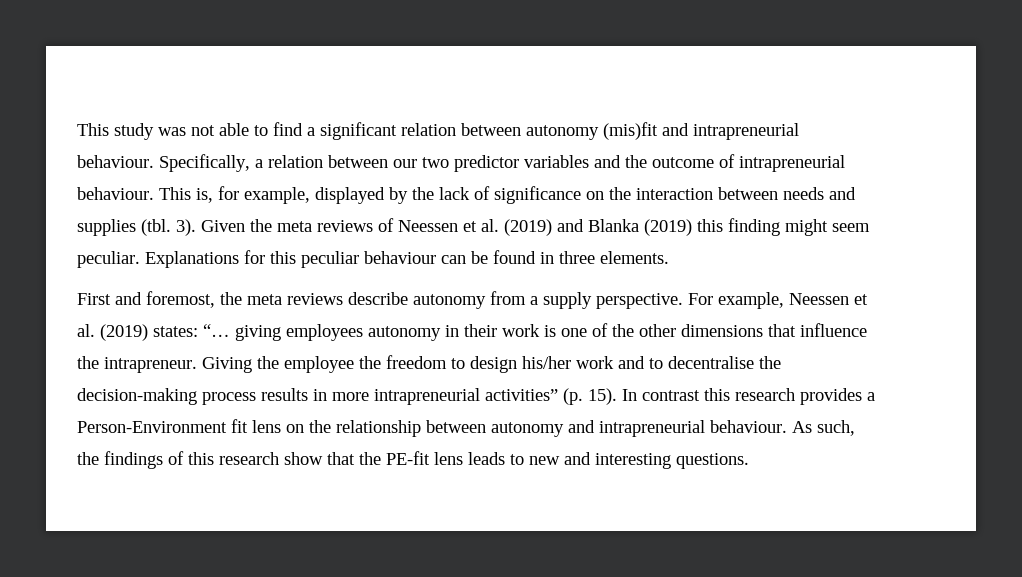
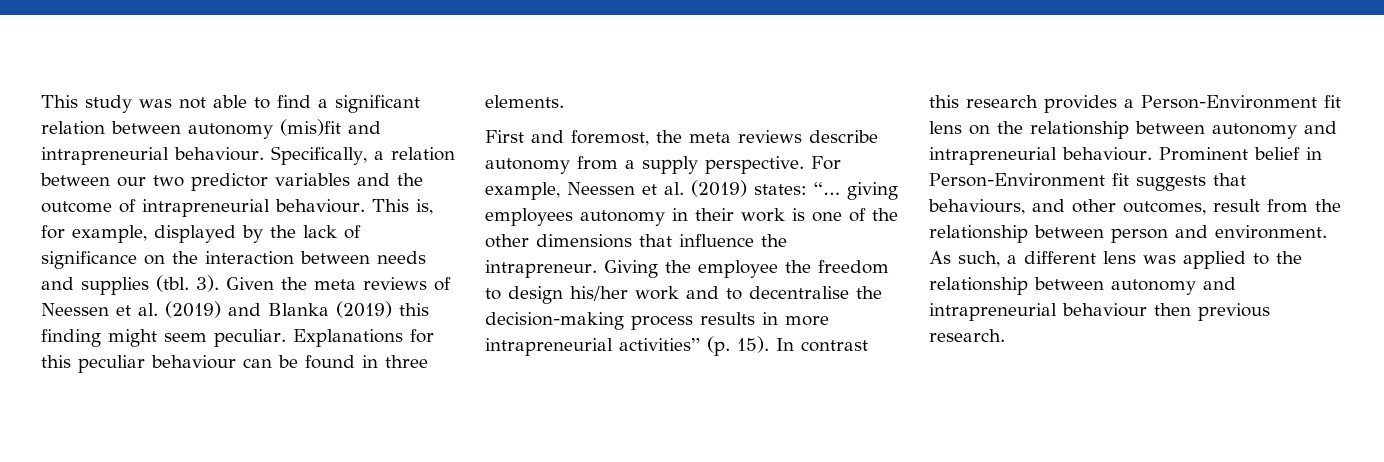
[792,420,855,436] [77,451,749,469] As such, the findings of this research show that the PE-fit lens leads to new and interesting questions. -> [1158,147,1322,161] [929,173,1246,191] [928,199,1341,215] [929,225,1327,243] [929,251,1302,269] [929,277,1236,295] [929,303,1270,321] [929,329,1005,342] Prominent belief in Person-Environment fit suggests that behaviours, and other outcomes, result from the relationship between person and environment. As such, a different lens was applied to the relationship between autonomy and intrapreneurial behaviour then previous research.

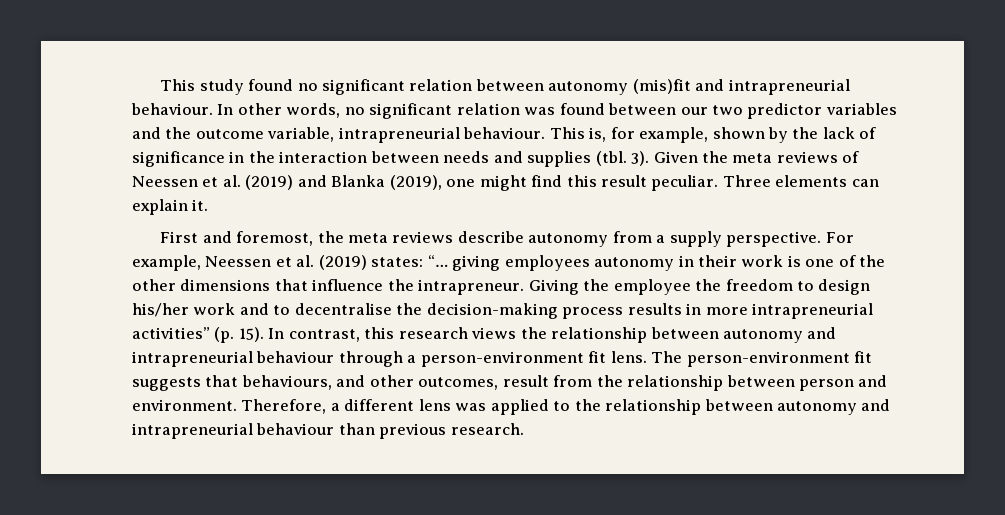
[139,95,328,109] was not able to find a -> [248,79,318,91] found no
[270,146,455,165] Specifically, a relation -> [217,103,605,119] In other words, no significant relation was found
[119,199,136,213] of -> [267,127,335,142] variable,
[154,225,236,243] displayed -> [712,127,765,139] shown
[144,255,165,265] on -> [229,151,245,163] in
[336,301,429,318] [41,329,434,347] [41,355,428,373] [485,95,564,108] (2019) this finding might seem peculiar. Explanations for this peculiar behaviour can be found in three elements. -> [389,175,879,191] [132,199,209,215] (2019), one might find this result peculiar. Three elements can explain it.
[801,340,868,352] contrast -> [288,329,360,342] contrast,
[1044,95,1341,113] [929,121,1337,139] [929,147,1322,165] [929,173,1105,187] provides a Person-Environment fit lens on the relationship between autonomy and intrapreneurial behaviour. Prominent belief in Person-Environment -> [471,327,837,343] [132,351,850,367] views the relationship between autonomy and intrapreneurial behaviour through a person-environment fit lens. The person-environment
[929,251,1000,267] As such, -> [241,399,327,414] Therefore,
[1154,303,1191,316] then -> [338,423,375,435] than

